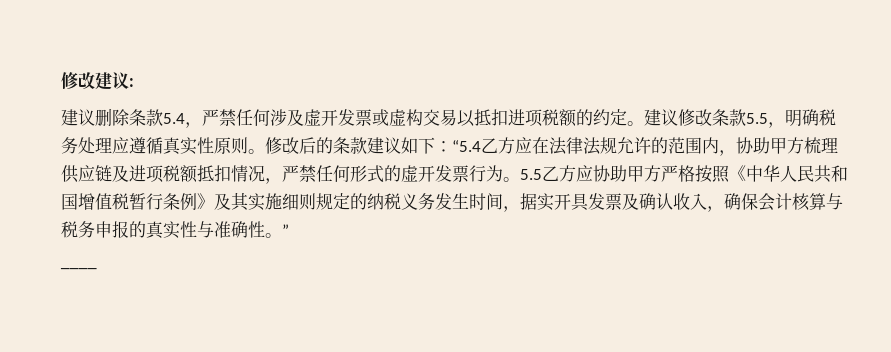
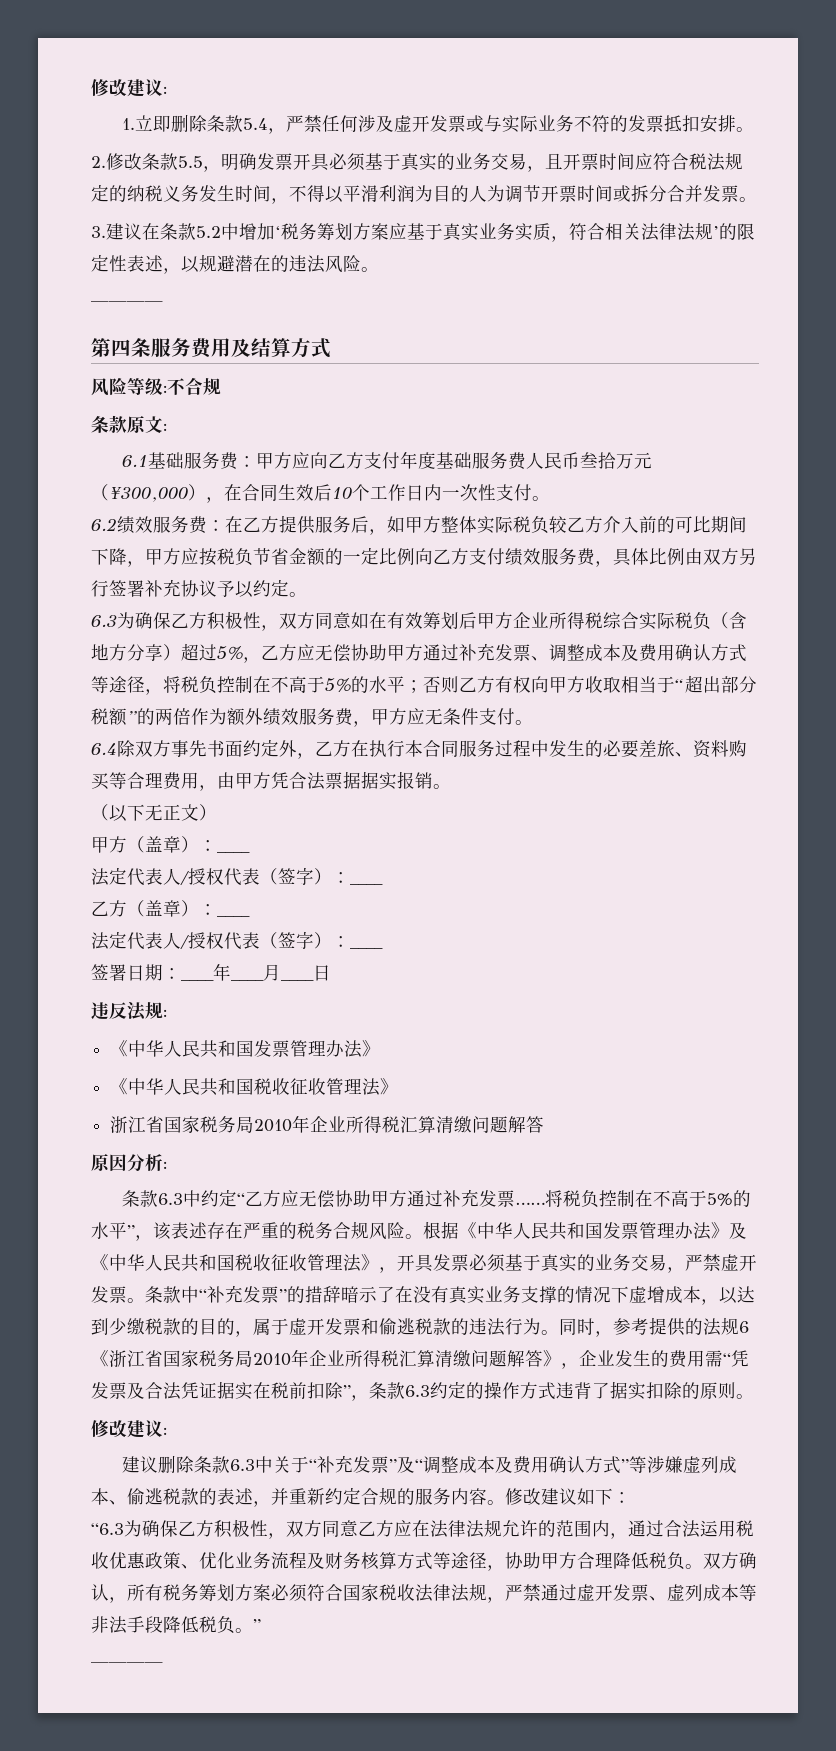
[61,72,134,90] [61,109,95,126] 修改建议: // 建议 -> [91,79,167,97] [122,115,172,132] 修改建议: // 1.立即
[389,109,678,127] 虚构交易以抵扣进项税额的约定。建议 -> [484,114,755,133] [91,156,106,168] 与实际业务不符的发票抵扣安排。 // 2.
[819,109,836,126] [61,137,481,155] 税务处理应遵循真实性原则。修改后的条款建议如下：“5.4 -> [257,152,743,172] [91,184,757,204] [91,222,755,242] [91,254,379,274] [91,301,163,308] [91,338,331,358] [91,377,221,396] [91,415,167,433] [122,451,653,470] [91,484,550,503] [91,515,747,535] [91,547,757,567] [91,579,307,598] [91,611,747,631] [91,643,747,663] [91,675,757,695] [91,708,533,727] [91,739,747,759] [91,771,451,791] [91,804,217,822] [91,836,217,853] [217,851,250,853] [91,867,350,886] [350,883,383,885] [91,900,217,917] [217,915,250,917] [91,931,350,950] [350,947,383,949] [91,964,181,981] [181,963,331,981] [91,1002,167,1021] [110,1040,381,1058] [110,1078,399,1096] [110,1115,545,1134] [91,1154,167,1172] [122,1189,752,1208] [91,1221,747,1241] [91,1254,757,1273] [91,1285,755,1305] [91,1317,749,1337] [91,1349,749,1369] [91,1381,754,1401] [91,1420,167,1438] [122,1455,738,1474] [91,1487,631,1507] [91,1519,358,1539] 发票开具必须基于真实的业务交易，且开票时间应符合税法规定的纳税义务发生时间，不得以平滑利润为目的人为调节开票时间或拆分合并发票。 // 3.建议在条款5.2中增加‘税务筹划方案应基于真实业务实质，符合相关法律法规’的限定性表述，以规避潜在的违法风险。 // ──── // 第四条服务费用及结算方式 // 风险等级:不合规 // 条款原文: // 6.1基础服务费：甲方应向乙方支付年度基础服务费人民币叁拾万元（¥300,000），在合同生效后10个工作日内一次性支付。 // 6.2绩效服务费：在乙方提供服务后，如甲方整体实际税负较乙方介入前的可比期间下降，甲方应按税负节省金额的一定比例向乙方支付绩效服务费，具体比例由双方另行签署补充协议予以约定。 // 6.3为确保乙方积极性，双方同意如在有效筹划后甲方企业所得税综合实际税负（含地方分享）超过5%，乙方应无偿协助甲方通过补充发票、调整成本及费用确认方式等途径，将税负控制在不高于5%的水平；否则乙方有权向甲方收取相当于“超出部分税额”的两倍作为额外绩效服务费，甲方应无条件支付。 // 6.4除双方事先书面约定外，乙方在执行本合同服务过程中发生的必要差旅、资料购买等合理费用，由甲方凭合法票据据实报销。 // （以下无正文） // 甲方（盖章）：____ // 法定代表人/授权代表（签字）：____ // 乙方（盖章）：____ // 法定代表人/授权代表（签字）：____ // 签署日期：____年____月____日 // 违反法规: // 《中华人民共和国发票管理办法》 // 《中华人民共和国税收征收管理法》 // 浙江省国家税务局2010年企业所得税汇算清缴问题解答 // 原因分析: // 条款6.3中约定“乙方应无偿协助甲方通过补充发票……将税负控制在不高于5%的水平”，该表述存在严重的税务合规风险。根据《中华人民共和国发票管理办法》及《中华人民共和国税收征收管理法》，开具发票必须基于真实的业务交易，严禁虚开发票。条款中“补充发票”的措辞暗示了在没有真实业务支撑的情况下虚增成本，以达到少缴税款的目的，属于虚开发票和偷逃税款的违法行为。同时，参考提供的法规6《浙江省国家税务局2010年企业所得税汇算清缴问题解答》，企业发生的费用需“凭发票及合法凭证据实在税前扣除”，条款6.3约定的操作方式违背了据实扣除的原则。 // 修改建议: // 建议删除条款6.3中关于“补充发票”及“调整成本及费用确认方式”等涉嫌虚列成本、偷逃税款的表述，并重新约定合规的服务内容。修改建议如下： // “6.3为确保乙方积极性，双方同意
[736,137,838,154] [61,165,848,184] [61,192,843,212] [61,221,265,239] 协助甲方梳理供应链及进项税额抵扣情况，严禁任何形式的虚开发票行为。5.5乙方应协助甲方严格按照《中华人民共和国增值税暂行条例》及其实施细则规定的纳税义务发生时间，据实开具发票及确认收入，确保会计核算与税务申报的真实性与准确性 -> [628,1520,754,1538] [91,1552,757,1571] [91,1583,757,1603] [91,1616,235,1634] 通过合法运用税收优惠政策、优化业务流程及财务核算方式等途径，协助甲方合理降低税负。双方确认，所有税务筹划方案必须符合国家税收法律法规，严禁通过虚开发票、虚列成本等非法手段降低税负

